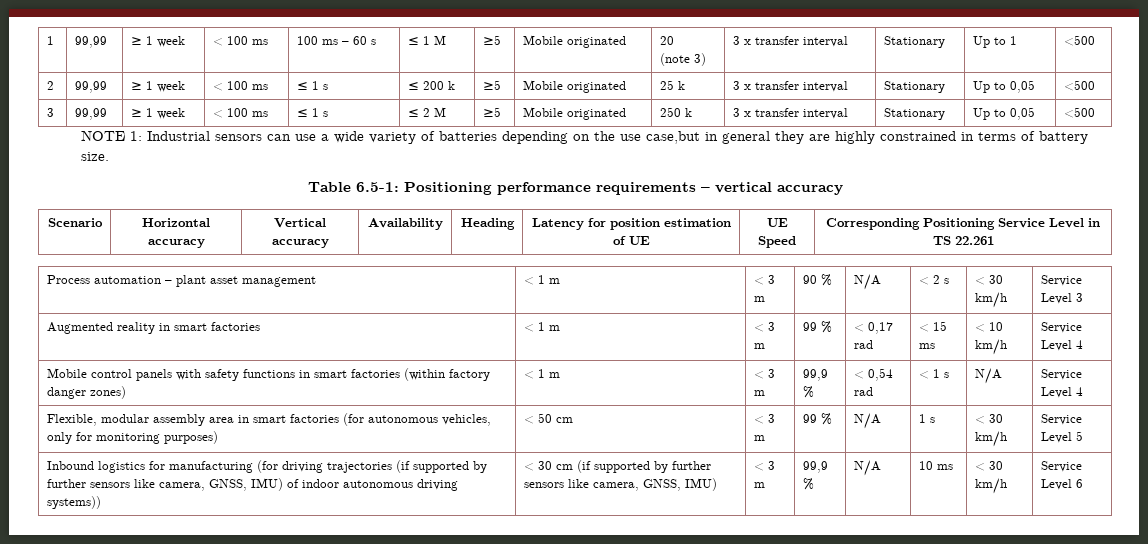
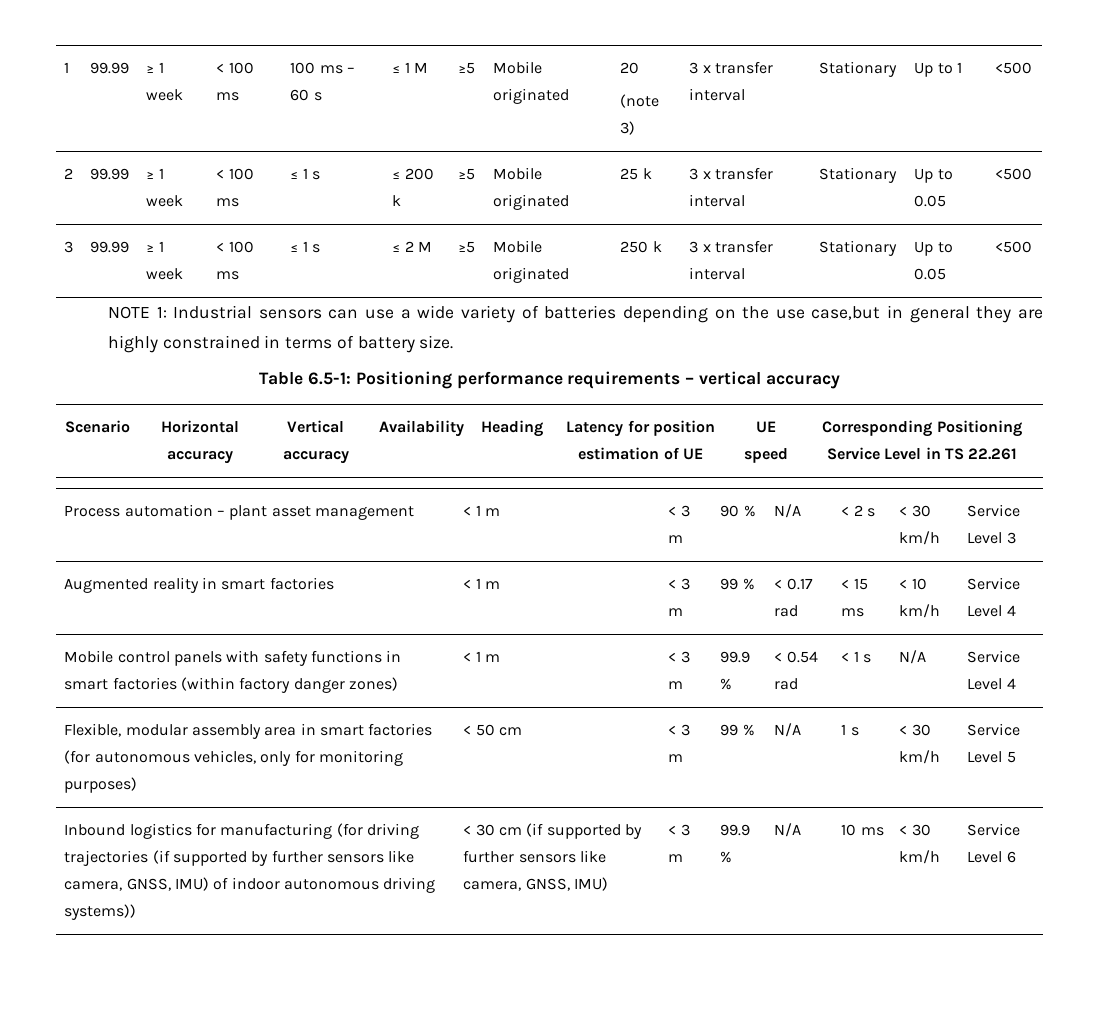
[46,36,54,45] [74,36,107,48] 1 | 99,99 -> [64,62,70,73] [90,62,130,74] 1 | 99.99
[74,81,107,93] 99,99 -> [90,168,130,180] 99.99
[1009,80,1035,93] 0,05 -> [914,195,947,207] 0.05
[74,108,107,120] 99,99 -> [90,241,130,253] 99.99
[1009,107,1035,120] 0,05 -> [914,268,947,280] 0.05
[758,236,796,248] Speed -> [743,448,788,463] speed
[867,322,893,334] 0,17 -> [786,578,813,590] 0.17
[802,369,828,381] [802,386,814,398] [853,368,893,381] 99,9 % | < 0,54 -> [720,651,751,663] [720,678,733,690] [774,651,818,663] 99.9 % | < 0.54
[802,461,828,473] 99,9 -> [720,824,751,836] 99.9

